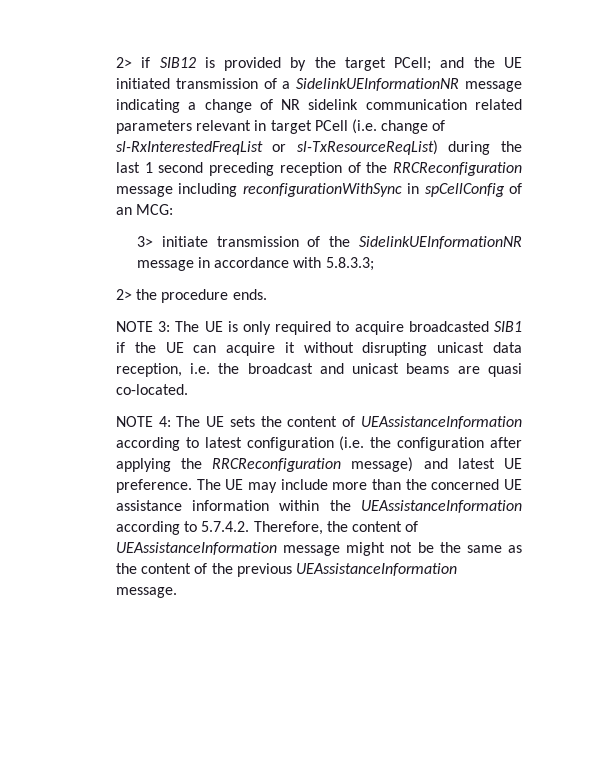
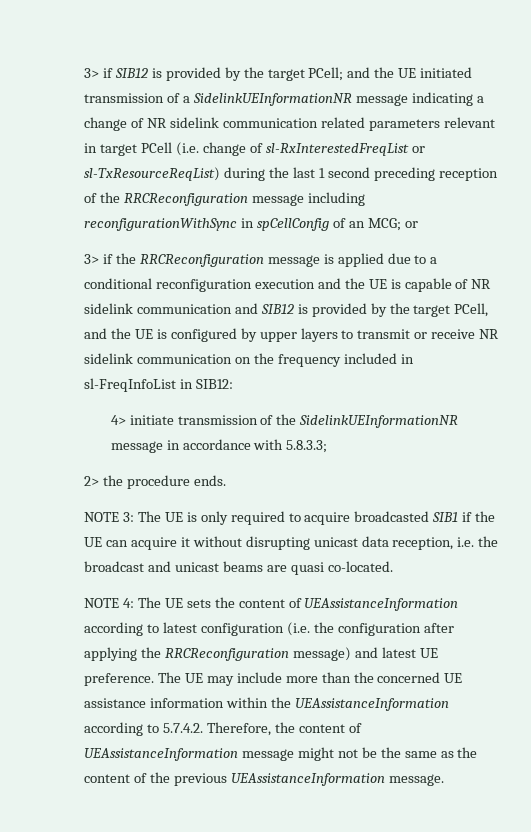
[115,57,132,68] 2> -> [84,68,100,78] 3>
[136,204,174,215] [136,236,153,247] MCG: // 3> -> [367,218,418,231] [84,253,438,267] [84,278,492,292] [84,303,489,317] [84,328,500,342] [84,353,414,367] [84,378,233,392] [110,415,126,425] MCG; or // 3> if the RRCReconfiguration message is applied due to a conditional reconfiguration execution and the UE is capable of NR sidelink communication and SIB12 is provided by the target PCell, and the UE is configured by upper layers to transmit or receive NR sidelink communication on the frequency included in sl-FreqInfoList in SIB12: // 4>

